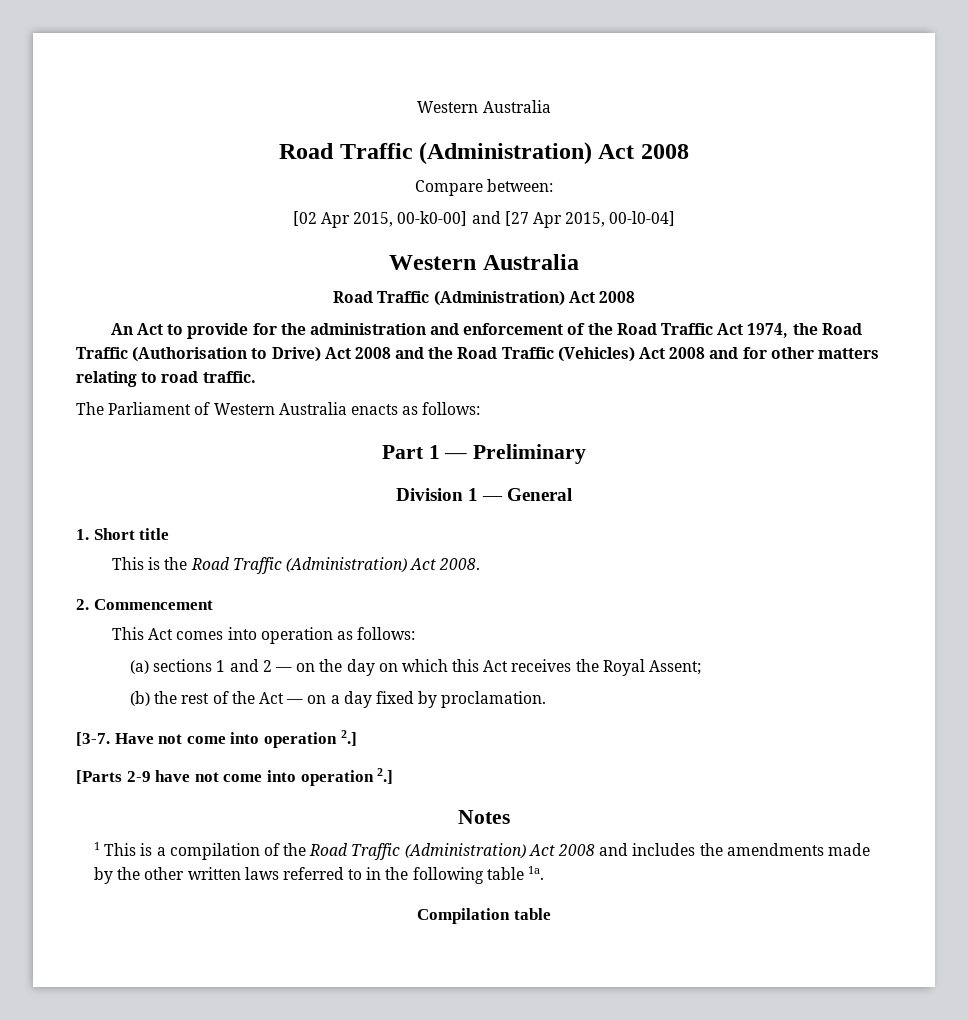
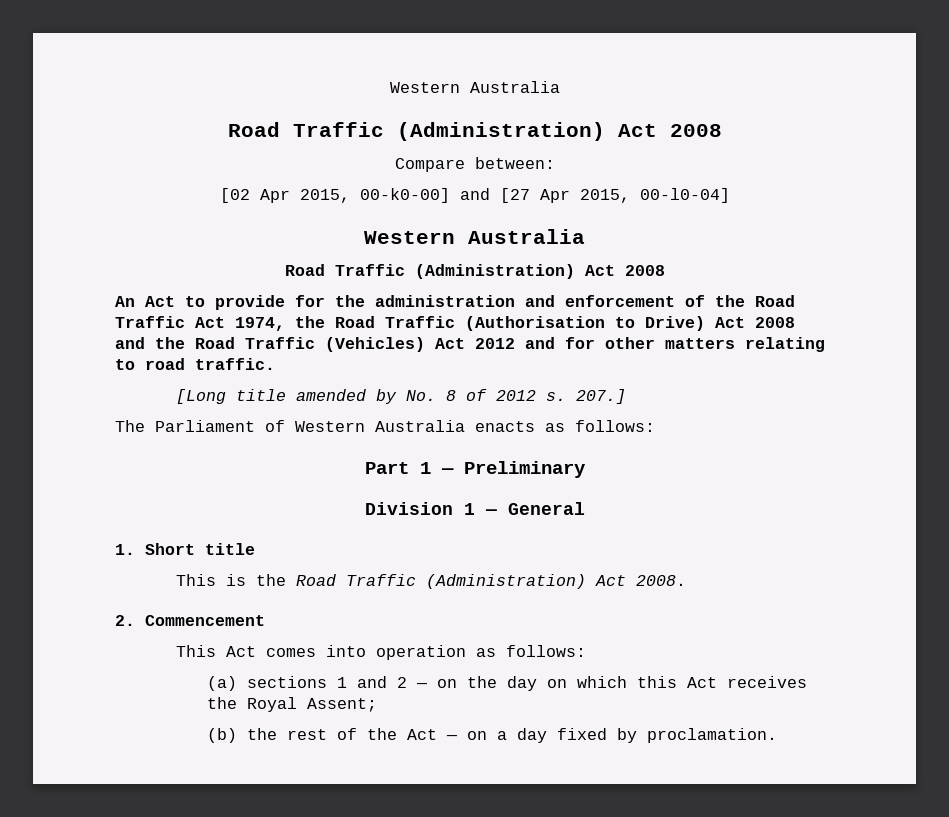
[669,347,706,359] 2008 -> [475,338,515,349] 2012
(256, 377) none -> [176,389,627,404] // [Long title amended by No. 8 of 2012 s. 207.]
[76,730,357,748] [76,768,394,786] [458,810,510,824] [94,842,870,860] [94,866,545,884] [417,908,551,924] // [3-7. Have not come into operation 2.] // [Parts 2-9 have not come into operation 2.] // Notes // 1 This is a compilation of the Road Traffic (Administration) Act 2008 and includes the amendments made by the other written laws referred to in the following table 1a. // Compilation table -> (777, 735) none

